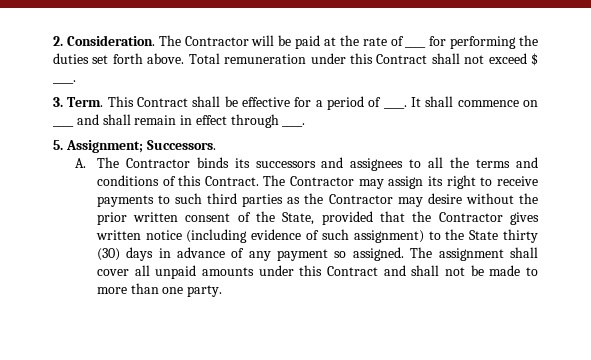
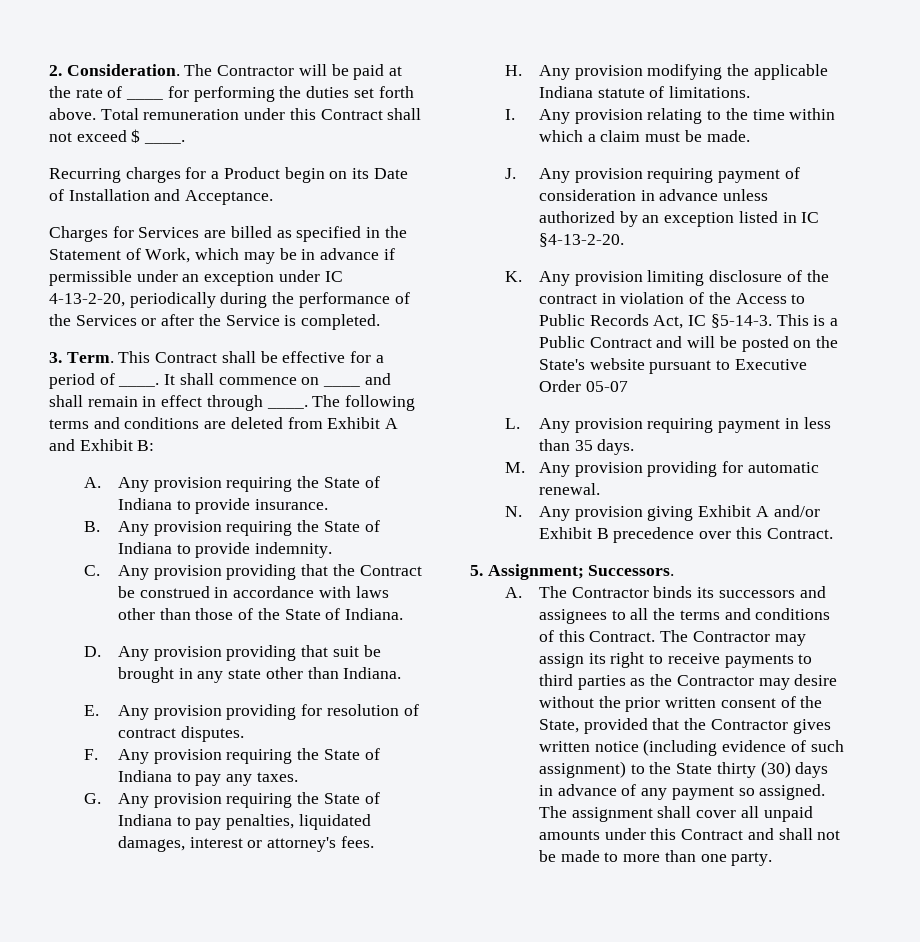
(76, 82) none -> [49,167,408,183] [49,189,274,205] [49,226,407,242] [49,248,395,264] [49,270,343,286] [49,292,410,308] [49,314,381,330] // Recurring charges for a Product begin on its Date of Installation and Acceptance. // Charges for Services are billed as specified in the Statement of Work, which may be in advance if permissible under an exception under IC 4-13-2-20, periodically during the performance of the Services or after the Service is completed.
(306, 125) none -> [312,395,416,411] [49,417,399,429] [49,439,155,451] [83,476,380,492] [118,498,329,514] [83,520,380,536] [118,542,333,558] [83,564,422,580] [118,586,389,598] [118,608,404,620] [83,645,381,661] [118,667,402,683] [83,704,419,720] [118,726,244,742] [83,748,380,764] [118,770,298,786] [83,792,380,808] [118,814,371,830] [118,836,374,852] [504,64,828,80] [539,86,751,98] [504,108,836,124] [539,130,750,142] [504,167,800,183] [539,189,769,201] [539,211,820,227] [539,233,625,247] [504,270,829,286] [539,292,806,304] [539,314,839,329] [539,336,839,352] [539,358,807,374] [539,380,628,392] [504,417,831,433] [539,439,635,455] [504,461,819,477] [539,483,601,495] [504,505,820,521] [539,527,833,543] The following terms and conditions are deleted from Exhibit A and Exhibit B: // A. Any provision requiring the State of Indiana to provide insurance. // B. Any provision requiring the State of Indiana to provide indemnity. // C. Any provision providing that the Contract be construed in accordance with laws other than those of the State of Indiana. // D. Any provision providing that suit be brought in any state other than Indiana. // E. Any provision providing for resolution of contract disputes. // F. Any provision requiring the State of Indiana to pay any taxes. // G. Any provision requiring the State of Indiana to pay penalties, liquidated damages, interest or attorney's fees. // H. Any provision modifying the applicable Indiana statute of limitations. // I. Any provision relating to the time within which a claim must be made. // J. Any provision requiring payment of consideration in advance unless authorized by an exception listed in IC §4-13-2-20. // K. Any provision limiting disclosure of the contract in violation of the Access to Public Records Act, IC §5-14-3. This is a Public Contract and will be posted on the State's website pursuant to Executive Order 05-07 // L. Any provision requiring payment in less than 35 days. // M. Any provision providing for automatic renewal. // N. Any provision giving Exhibit A and/or Exhibit B precedence over this Contract.
[175,193,203,204] such -> (813, 659) none

